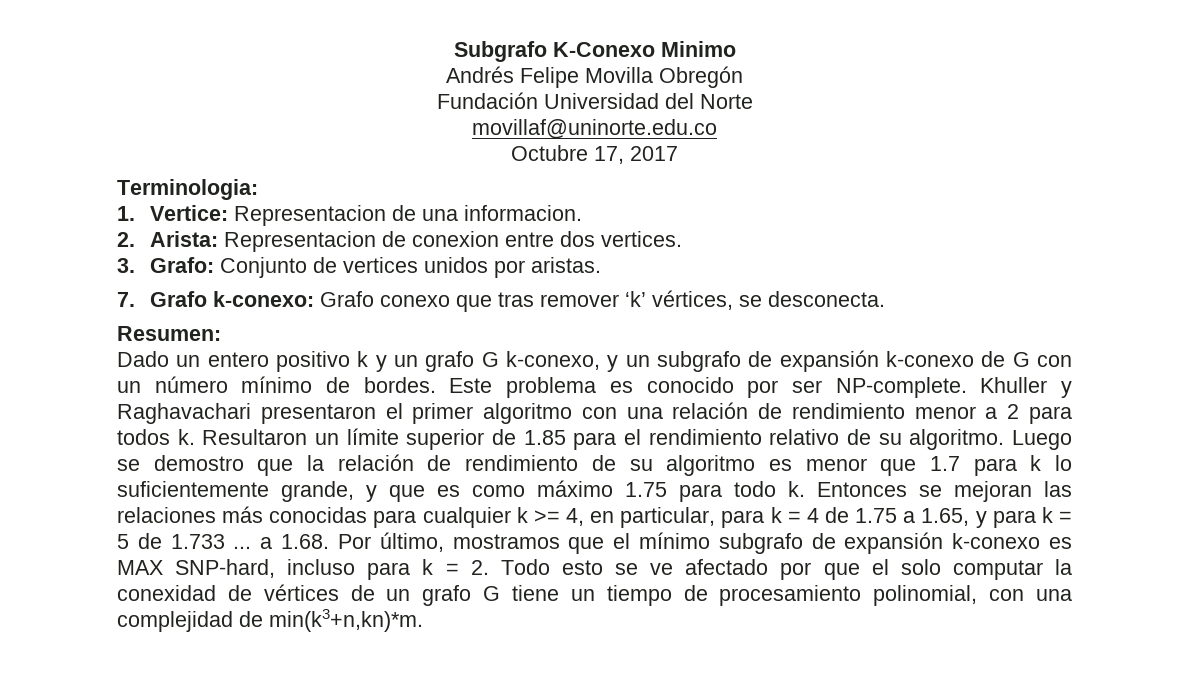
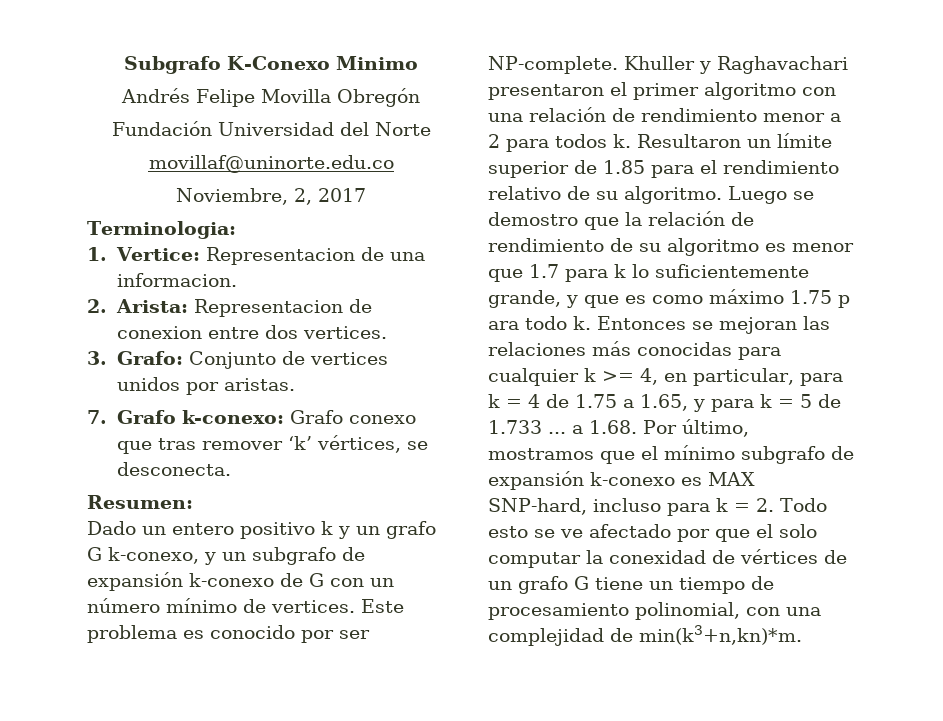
[511,145,624,164] Octubre 17, -> [176,188,312,205] Noviembre, 2,
[363,377,436,393] bordes. -> [271,600,355,613] vertices.
[679,484,722,502] para -> [838,295,850,308] [488,321,519,330] p ara

